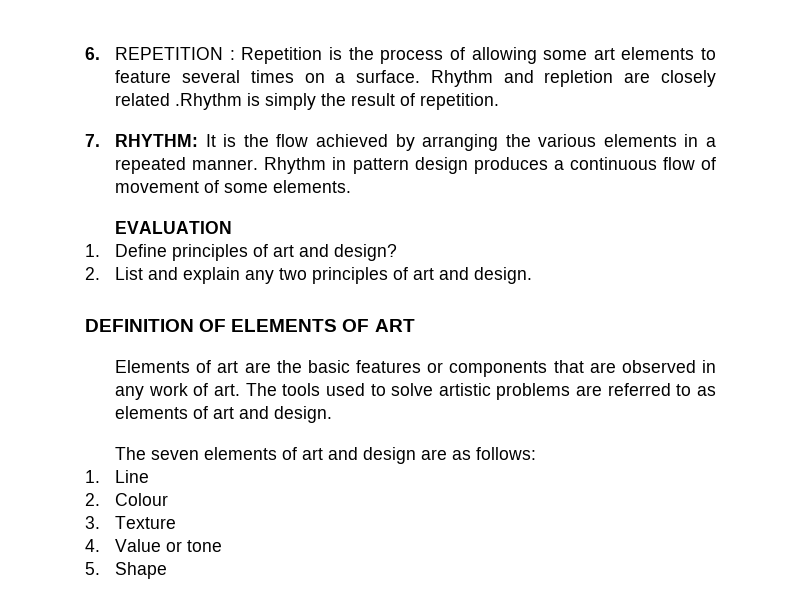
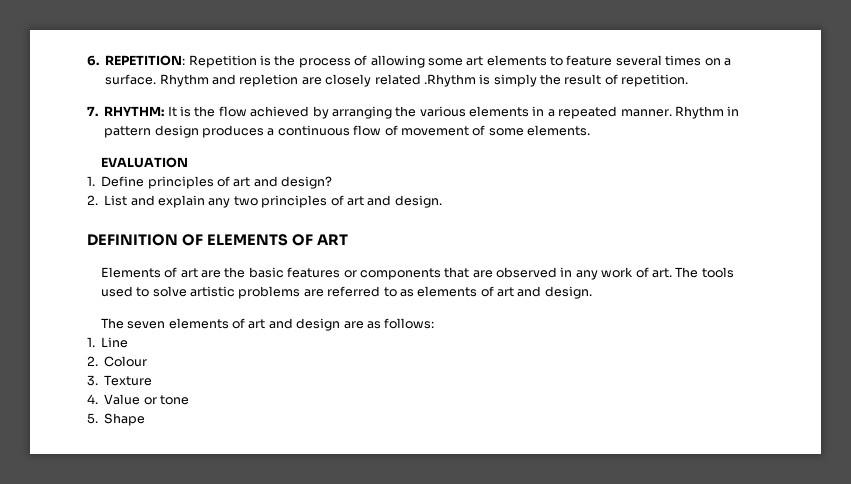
[115,47,235,60] REPETITION : -> [105,55,186,66] REPETITION:

